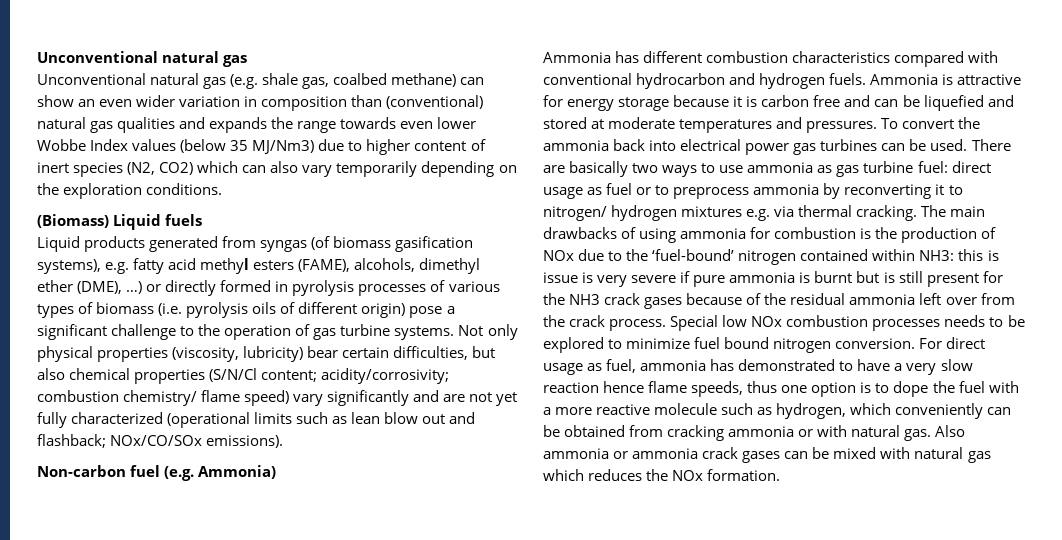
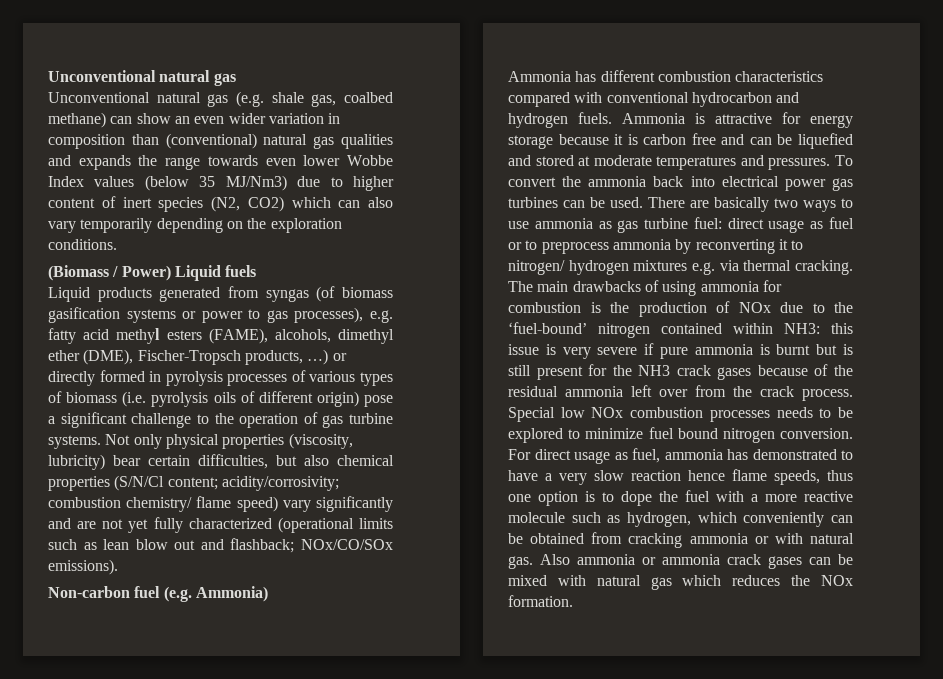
[37,214,109,228] (Biomass) -> [48,265,171,281] (Biomass / Power)
[37,259,101,274] systems), -> [126,307,364,323] systems or power to gas processes),
(123, 287) none -> [137,350,303,365] Fischer-Tropsch products,
[987,250,999,261] is -> (853, 328) none

